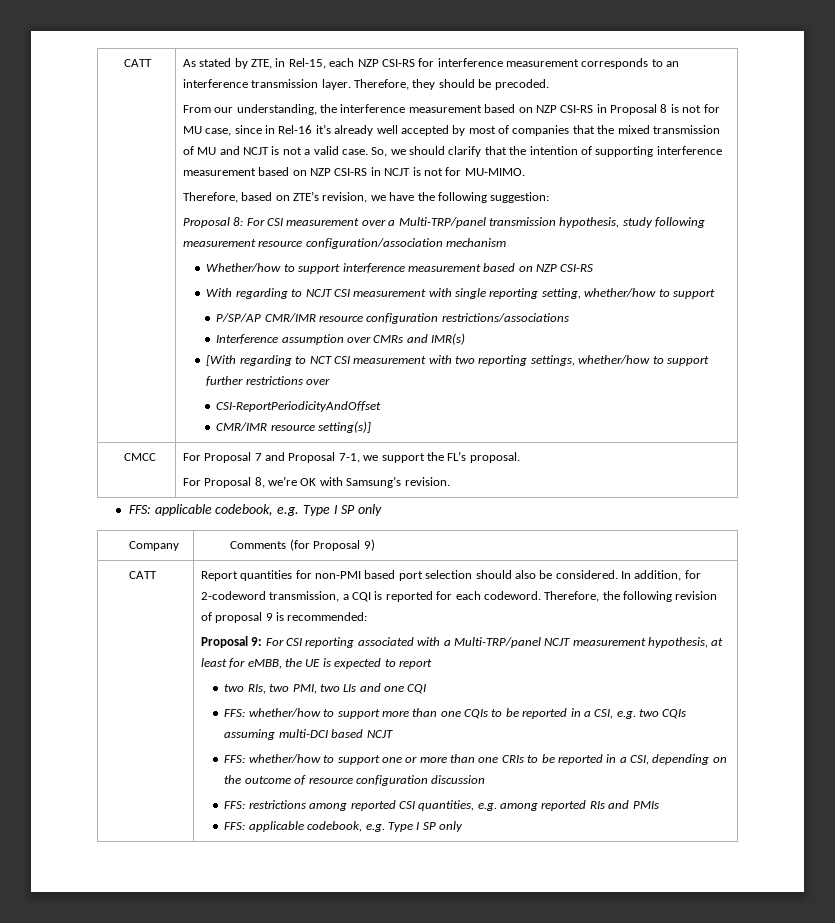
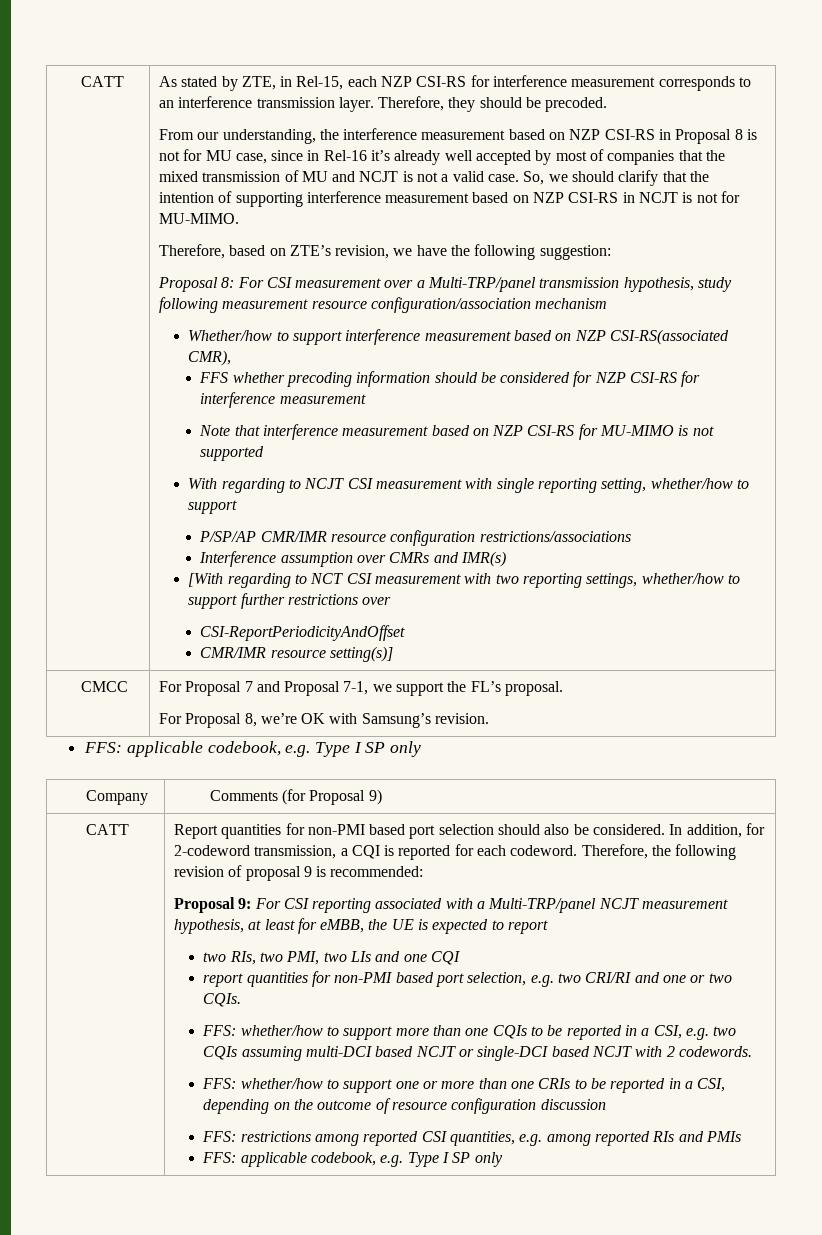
[560,264,594,272] CSI-RS -> [609,329,729,345] [188,350,232,366] [199,371,701,387] [200,392,366,408] [199,424,714,440] [200,446,265,461] CSI-RS(associated CMR), // FFS whether precoding information should be considered for NZP CSI-RS for interference measurement // Note that interference measurement based on NZP CSI-RS for MU-MIMO is not supported
(427, 689) none -> [203,971,732,987] [203,993,242,1007] // report quantities for non-PMI based port selection, e.g. two CRI/RI and one or two CQIs.
(393, 734) none -> [458,1046,752,1061] or single-DCI based NCJT with 2 codewords.

